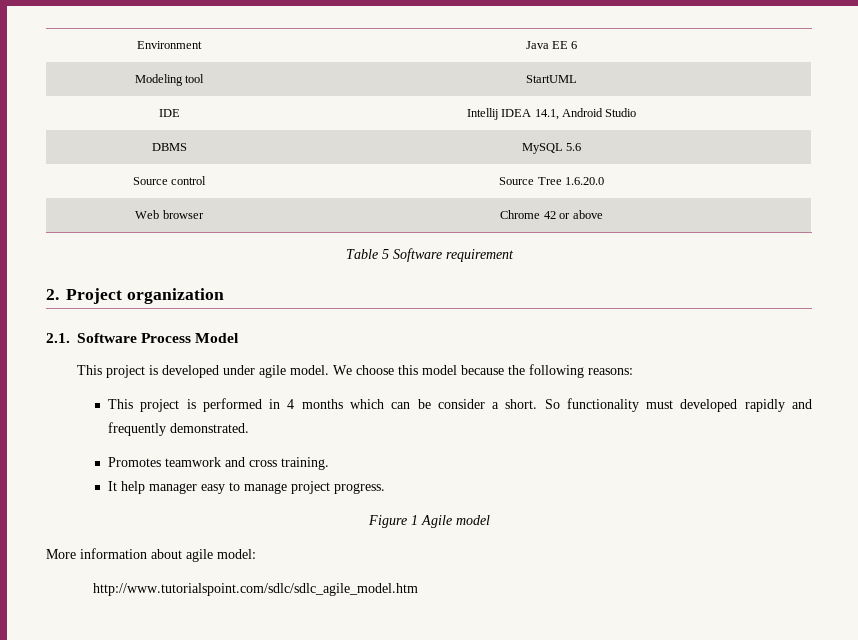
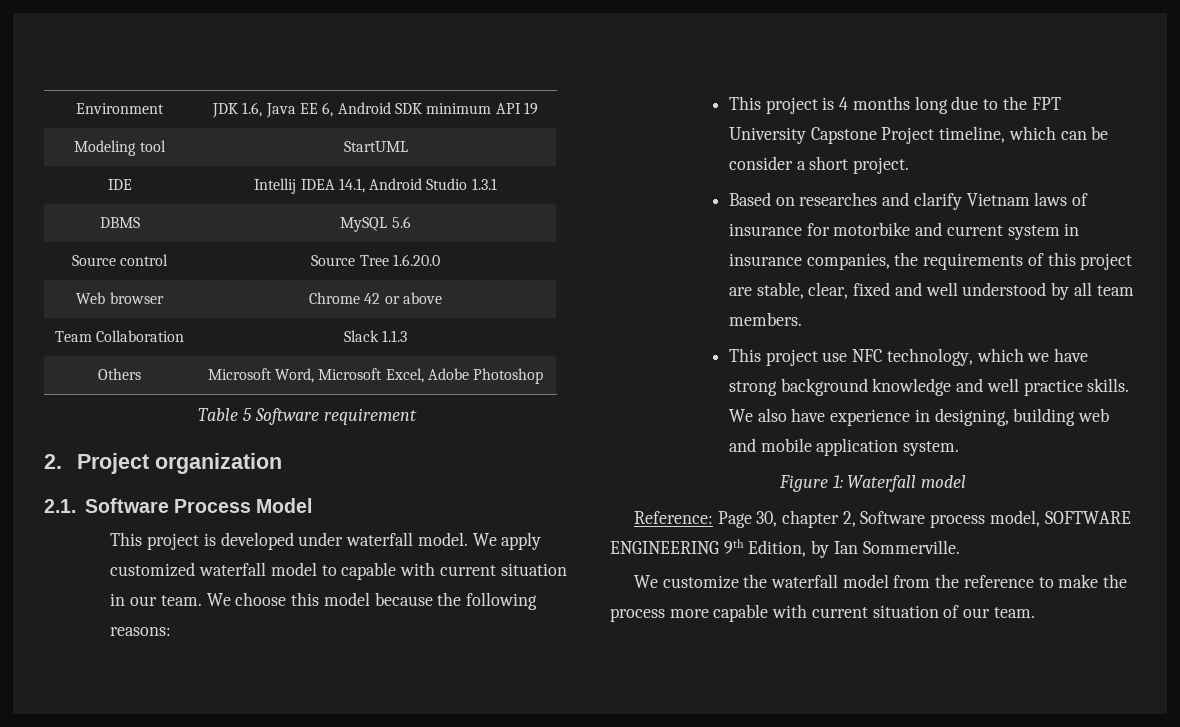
[525,41,578,49] Java EE 6 -> [212,102,538,118] JDK 1.6, Java EE 6, Android SDK minimum API 19
(637, 112) none -> [471,178,497,190] 1.3.1
(603, 214) none -> [54,330,185,342] [343,330,408,342] [98,368,141,380] [207,368,544,384] // Team Collaboration | Slack 1.1.3 // Others | Microsoft Word, Microsoft Excel, Adobe Photoshop
[259,365,287,378] agile -> [346,532,414,546] waterfall
(353, 370) none -> [501,532,542,550] [110,562,567,580] [110,593,231,606] apply customized waterfall model to capable with current situation in our team. We
[202,398,343,412] performed in 4 months -> [839,96,1061,114] [728,126,1006,144] 4 months long due to the FPT University Capstone Project timeline,
[505,398,812,412] [108,422,250,436] [108,457,330,470] [108,481,386,494] short. So functionality must developed rapidly and frequently demonstrated. // Promotes teamwork and cross training. // It help manager easy to manage project progress. -> [809,156,910,174] [728,192,1089,210] [728,222,1080,240] [728,252,1133,270] [728,282,1134,300] [728,312,802,326] [728,348,1089,366] [728,378,1130,396] [728,408,1110,426] [728,438,960,456] short project. // Based on researches and clarify Vietnam laws of insurance for motorbike and current system in insurance companies, the requirements of this project are stable, clear, fixed and well understood by all team members. // This project use NFC technology, which we have strong background knowledge and well practice skills. We also have experience in designing, building web and mobile application system.
[410,515,452,528] 1 Agile -> [832,475,917,492] 1: Waterfall
[46,548,256,562] [92,583,418,596] More information about agile model: // http://www.tutorialspoint.com/sdlc/sdlc_agile_model.htm -> [633,510,1131,528] [610,539,960,558] [633,574,1128,589] [610,604,1035,622] Reference: Page 30, chapter 2, Software process model, SOFTWARE ENGINEERING 9th Edition, by Ian Sommerville. // We customize the waterfall model from the reference to make the process more capable with current situation of our team.

